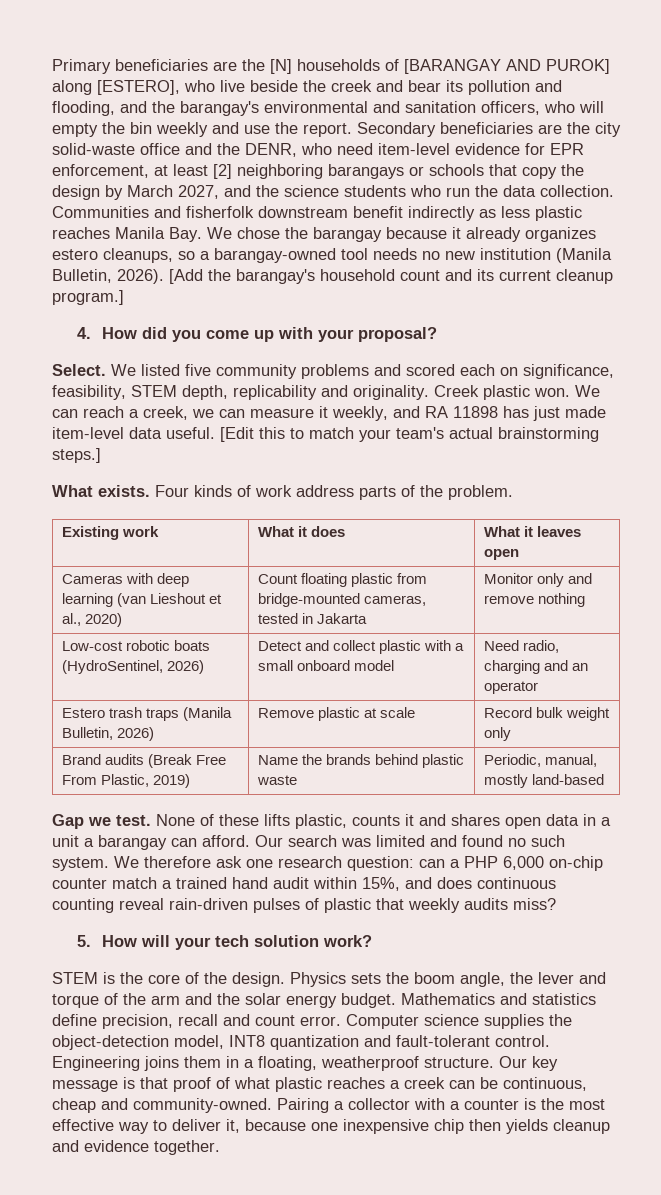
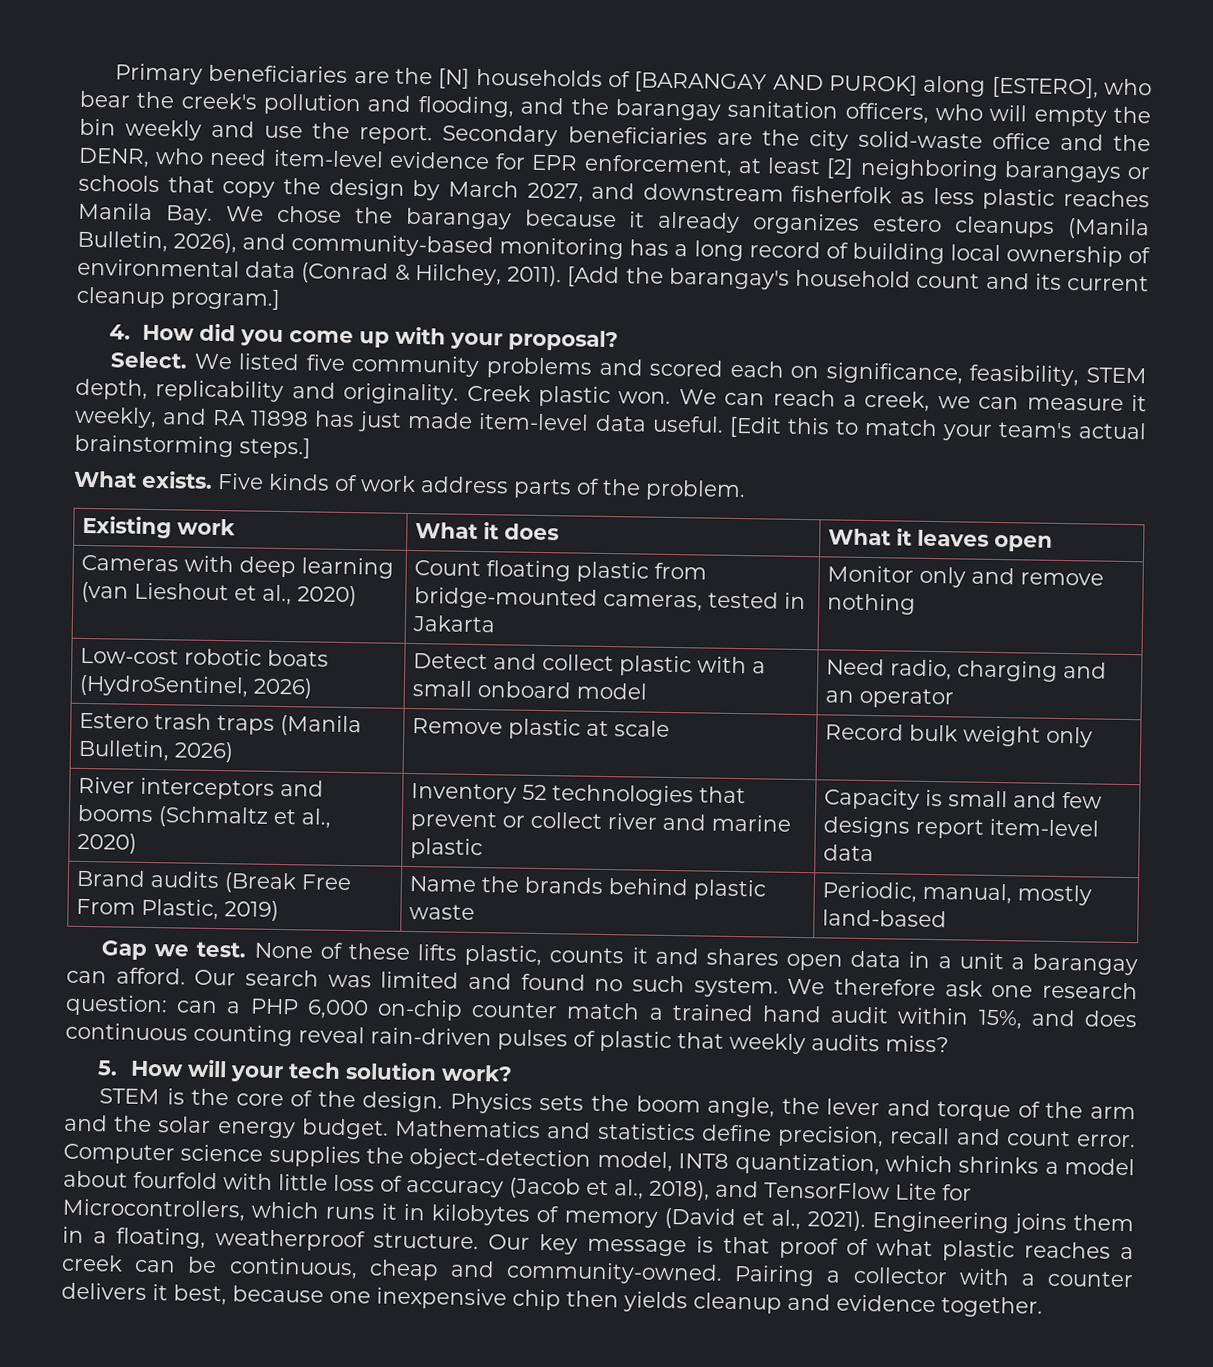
[220,80,463,92] live beside the creek and bear its -> [79,90,258,110] bear the creek's
[180,101,400,116] barangay's environmental and -> [614,99,721,121] barangay
[256,185,614,197] [52,206,475,221] the science students who run the data collection. Communities and fisherfolk downstream benefit indirectly -> [642,183,893,204] downstream fisherfolk
[103,248,612,263] [52,269,164,284] cleanups, so a barangay-owned tool needs no new institution (Manila Bulletin, 2026). -> [954,216,1150,240] [77,230,1152,267] [77,258,563,287] cleanups (Manila Bulletin, 2026), and community-based monitoring has a long record of building local ownership of environmental data (Conrad & Hilchey, 2011).
[155,485,189,497] Four -> [217,473,264,490] Five
(511, 734) none -> [77,776,324,800] [76,804,332,829] [76,832,137,854] [410,783,746,807] [409,810,791,832] [409,837,483,860] [823,788,1102,810] [822,816,1099,839] [822,844,874,862] // River interceptors and booms (Schmaltz et al., 2020) | Inventory 52 technologies that prevent or collect river and marine plastic | Capacity is small and few designs report item-level data
[270,1035,550,1050] quantization and fault-tolerant control. -> [734,1153,1135,1176] [63,1170,972,1201] [62,1198,866,1232] quantization, which shrinks a model about fourfold with little loss of accuracy (Jacob et al., 2018), and TensorFlow Lite for Microcontrollers, which runs it in kilobytes of memory (David et al., 2021).
[524,1098,605,1110] [52,1119,240,1134] is the most effective way to deliver it, -> [61,1282,227,1306] delivers it best,

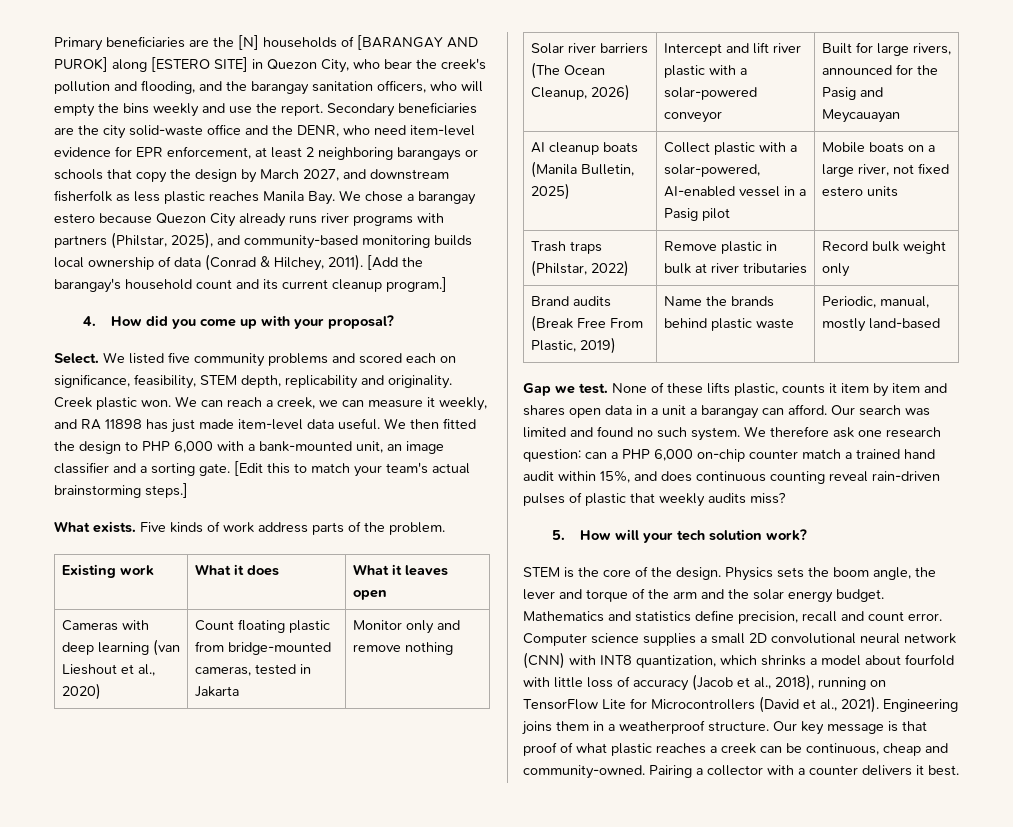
[991,76,1099,99] [ESTERO], -> [151,57,349,73] [ESTERO SITE] in Quezon City,
[79,118,116,136] bin -> [123,103,149,114] bins
[826,158,855,179] [2] -> [306,147,314,157] 2
[354,207,1150,240] [77,230,945,265] the barangay because it already organizes estero cleanups (Manila Bulletin, 2026), and community-based monitoring has a long record of building -> [407,191,476,205] [54,213,444,227] [54,232,472,249] a barangay estero because Quezon City already runs river programs with partners (Philstar, 2025), and community-based monitoring builds
[77,258,240,278] environmental -> (171, 261) none
(724, 424) none -> [384,418,476,429] [54,441,444,454] [54,462,230,476] We then fitted the design to PHP 6,000 with a bank-mounted unit, an image classifier and a sorting gate.
[79,647,329,667] [78,674,313,699] [412,653,766,677] [411,680,648,700] [825,658,1107,682] [824,687,954,709] [78,712,362,737] [77,739,234,763] [411,718,670,740] [824,723,1093,748] [77,776,324,800] [76,804,332,829] [76,832,137,854] [410,783,746,807] [409,810,791,832] [409,837,483,860] [823,788,1102,810] [822,816,1099,839] [822,844,874,862] Low-cost robotic boats (HydroSentinel, 2026) | Detect and collect plastic with a small onboard model | Need radio, charging and an operator // Estero trash traps (Manila Bulletin, 2026) | Remove plastic at scale | Record bulk weight only // River interceptors and booms (Schmaltz et al., 2020) | Inventory 52 technologies that prevent or collect river and marine plastic | Capacity is small and few designs report item-level data -> [530,43,648,54] [530,62,605,79] [530,84,630,101] [663,42,801,56] [663,65,747,78] [663,87,757,100] [663,111,722,123] [821,42,951,56] [821,64,938,75] [821,87,883,100] [821,109,900,123] [530,142,638,155] [530,161,634,178] [530,183,570,200] [663,142,797,155] [663,164,760,177] [663,186,806,197] [663,208,730,221] [821,142,935,153] [821,163,949,177] [821,186,898,197] [530,241,602,254] [530,260,629,277] [663,241,777,254] [663,263,807,274] [821,241,946,254] [821,263,850,277] Solar river barriers (The Ocean Cleanup, 2026) | Intercept and lift river plastic with a solar-powered conveyor | Built for large rivers, announced for the Pasig and Meycauayan // AI cleanup boats (Manila Bulletin, 2025) | Collect plastic with a solar-powered, AI-enabled vessel in a Pasig pilot | Mobile boats on a large river, not fixed estero units // Trash traps (Philstar, 2022) | Remove plastic in bulk at river tributaries | Record bulk weight only
(648, 955) none -> [841,383,920,397] item by item
[366,1147,673,1173] the object-detection model, -> [700,633,956,644] [523,652,596,669] a small 2D convolutional neural network (CNN) with
[715,1180,759,1198] and -> [818,677,886,690] running on
[62,1198,658,1228] Microcontrollers, which runs it in kilobytes of memory -> [651,699,755,710] Microcontrollers
[116,1227,206,1249] floating, -> (615, 727) none
[173,1284,1043,1318] best, because one inexpensive chip then yields cleanup and evidence together. -> [928,765,959,776] best.

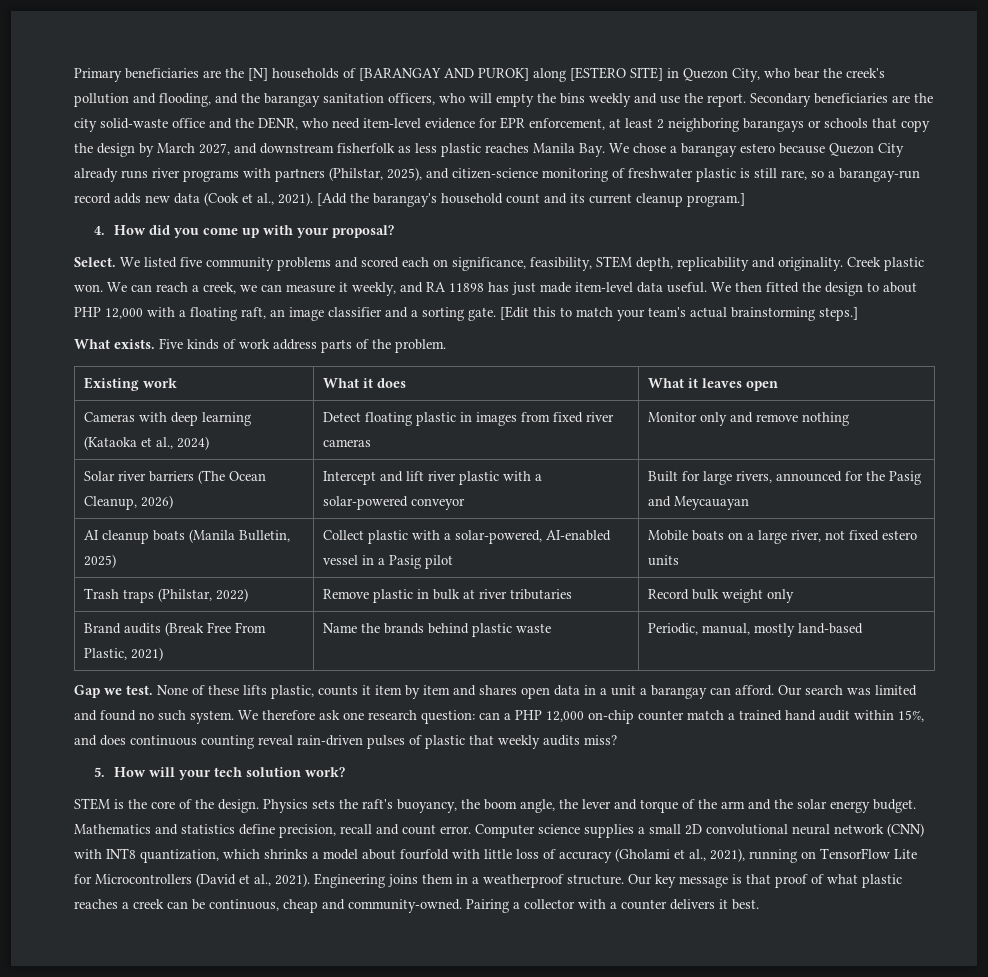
[244,235,472,249] [54,254,363,271] community-based monitoring builds local ownership of data (Conrad & Hilchey, 2011). -> [452,168,920,182] [74,192,313,206] citizen-science monitoring of freshwater plastic is still rare, so a barangay-run record adds new data (Cook et al., 2021).
[142,441,383,453] PHP 6,000 with a bank-mounted unit, -> [883,282,917,293] [74,307,266,321] about PHP 12,000 with a floating raft,
[152,639,180,656] [61,664,155,676] [61,683,101,700] [194,619,330,633] [194,641,331,655] [194,664,311,676] [194,686,239,697] (van Lieshout et al., 2020) | Count floating plastic from bridge-mounted cameras, tested in Jakarta -> [84,436,210,450] [323,412,615,426] [323,439,372,447] (Kataoka et al., 2024) | Detect floating plastic in images from fixed river cameras
[579,337,616,354] 2019) -> [131,647,164,661] 2021)
[654,449,693,461] 6,000 -> [546,711,584,722] 12,000
(829, 572) none -> [362,799,480,813] raft's buoyancy, the
[692,674,814,691] (Jacob et al., 2018), -> [615,848,745,862] (Gholami et al., 2021),

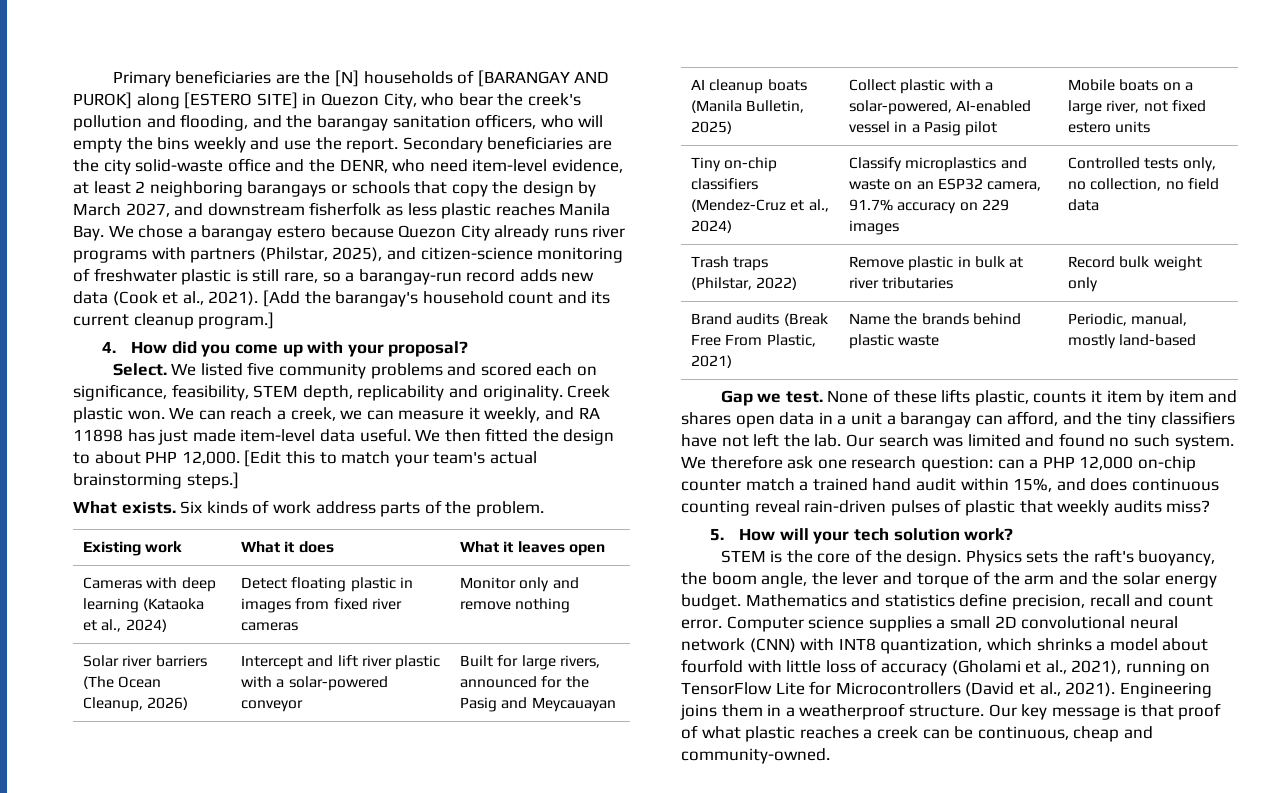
[425,117,605,130] evidence for EPR enforcement, -> [551,159,623,173] evidence,
[105,307,496,321] 12,000 with a floating raft, an image classifier and a sorting gate. -> [181,451,240,465] 12,000.
[159,338,183,349] Five -> [180,501,203,514] Six
(680, 560) none -> [691,157,778,172] [691,178,759,190] [691,199,829,212] [691,220,733,233] [849,157,1027,172] [849,178,1041,191] [849,199,1009,214] [849,220,900,235] [1068,157,1216,172] [1068,178,1219,191] [1068,199,1100,211] // Tiny on-chip classifiers (Mendez-Cruz et al., 2024) | Classify microplastics and waste on an ESP32 camera, 91.7% accuracy on 229 images | Controlled tests only, no collection, no field data
[735,685,774,696] afford. -> [1007,411,1235,428] [681,433,842,447] afford, and the tiny classifiers have not left the lab.
[466,899,759,913] Pairing a collector with a counter delivers it best. -> (830, 756) none

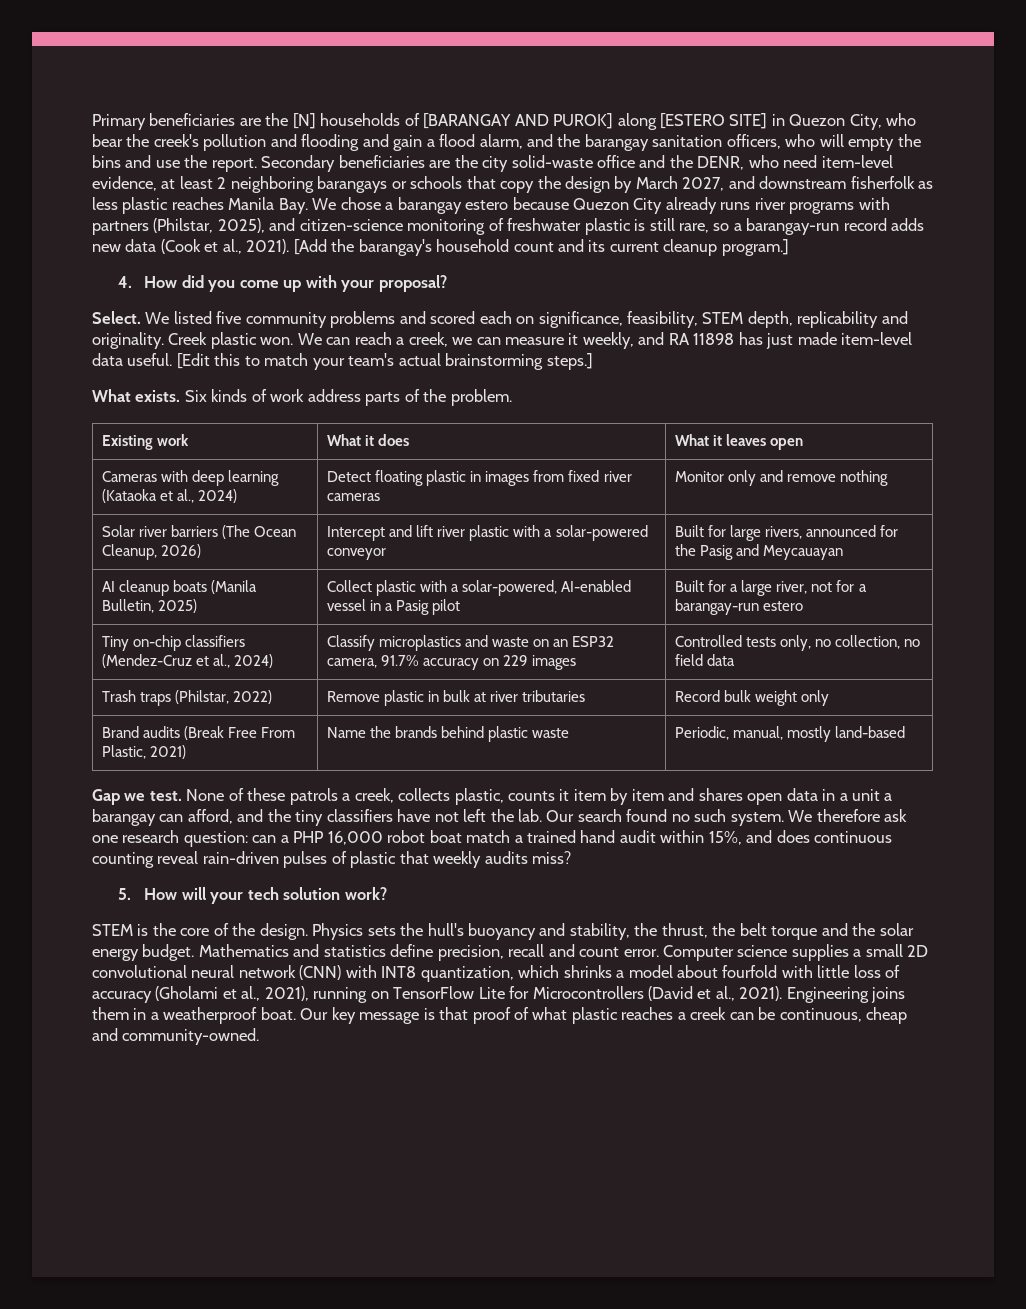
[180,114,249,131] flooding, -> [301,134,523,151] flooding and gain a flood alarm,
[193,137,246,153] weekly -> (121, 161) none
[415,428,615,445] [73,451,240,465] We then fitted the design to about PHP 12,000. -> (173, 359) none
[1068,79,1181,91] Mobile boats on -> [675,580,727,592] Built for
[1171,100,1206,112] [1068,121,1151,133] fixed estero units -> [836,580,867,592] [675,599,804,615] for a barangay-run estero
[941,389,971,403] lifts -> [289,788,451,805] patrols a creek, collects
[933,434,1055,447] was limited and -> (622, 815) none
[1079,456,1196,472] [681,479,741,491] 12,000 on-chip counter -> [327,830,462,845] 16,000 robot boat
[1093,549,1216,566] [681,571,1055,588] raft's buoyancy, the boom angle, the lever and torque of the arm -> [427,923,818,940] hull's buoyancy and stability, the thrust, the belt torque
[908,705,984,717] structure. -> [260,1007,296,1020] boat.

